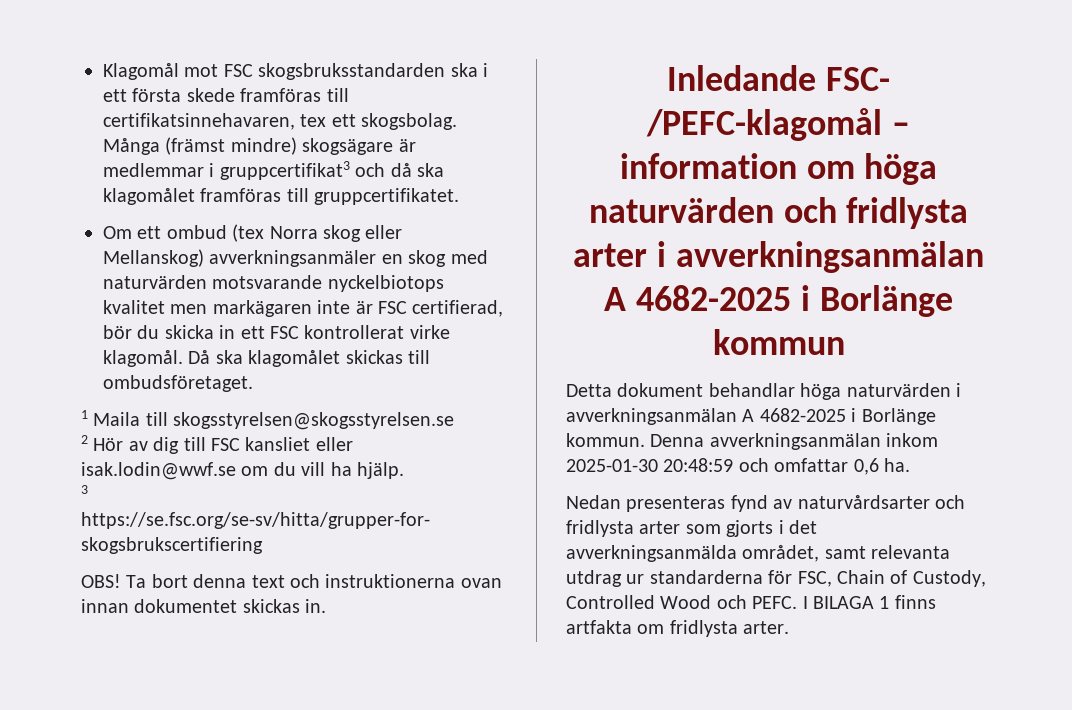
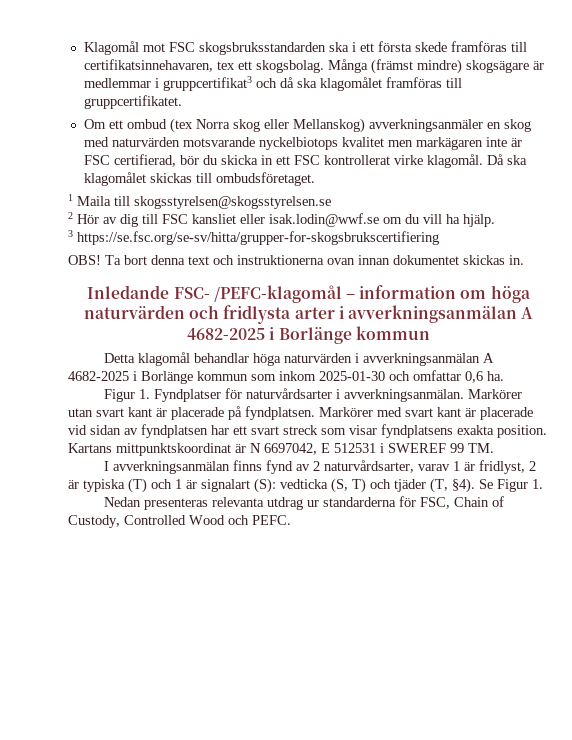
[617,383,704,397] dokument -> [138,352,191,366] klagomål
[566,433,881,450] kommun. Denna avverkningsanmälan -> [197,371,276,381] kommun som
[663,458,734,472] 20:48:59 -> (385, 376) none
[566,495,965,512] [566,520,817,537] [566,545,866,562] Nedan presenteras fynd av naturvårdsarter och fridlysta arter som gjorts i det avverkningsanmälda området, samt -> [104,388,523,402] [68,406,533,420] [68,424,547,438] [68,443,494,456] [104,460,537,474] [68,478,543,493] [104,497,209,510] Figur 1. Fyndplatser för naturvårdsarter i avverkningsanmälan. Markörer utan svart kant är placerade på fyndplatsen. Markörer med svart kant är placerade vid sidan av fyndplatsen har ett svart streck som visar fyndplatsens exakta position. Kartans mittpunktskoordinat är N 6697042, E 512531 i SWEREF 99 TM. // I avverkningsanmälan finns fynd av 2 naturvårdsarter, varav 1 är fridlyst, 2 är typiska (T) och 1 är signalart (S): vedticka (S, T) och tjäder (T, §4). Se Figur 1. // Nedan presenteras
[802,595,936,609] [566,620,790,637] I BILAGA 1 finns artfakta om fridlysta arter. -> (291, 520) none

